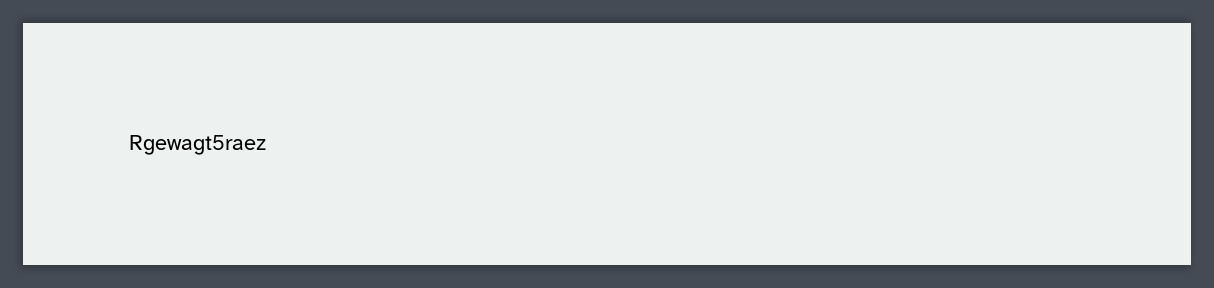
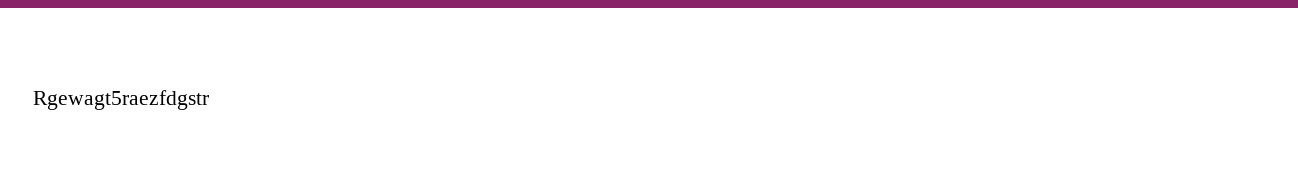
[129,135,266,155] Rgewagt5raez -> [33,90,209,110] Rgewagt5raezfdgstr

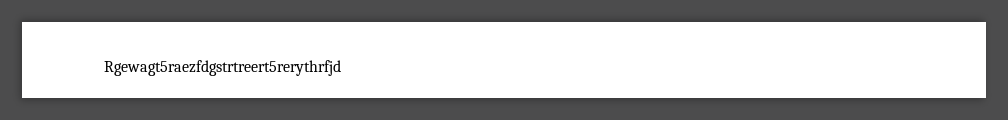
[33,90,209,110] Rgewagt5raezfdgstr -> [104,60,341,76] Rgewagt5raezfdgstrtreert5rerythrfjd

